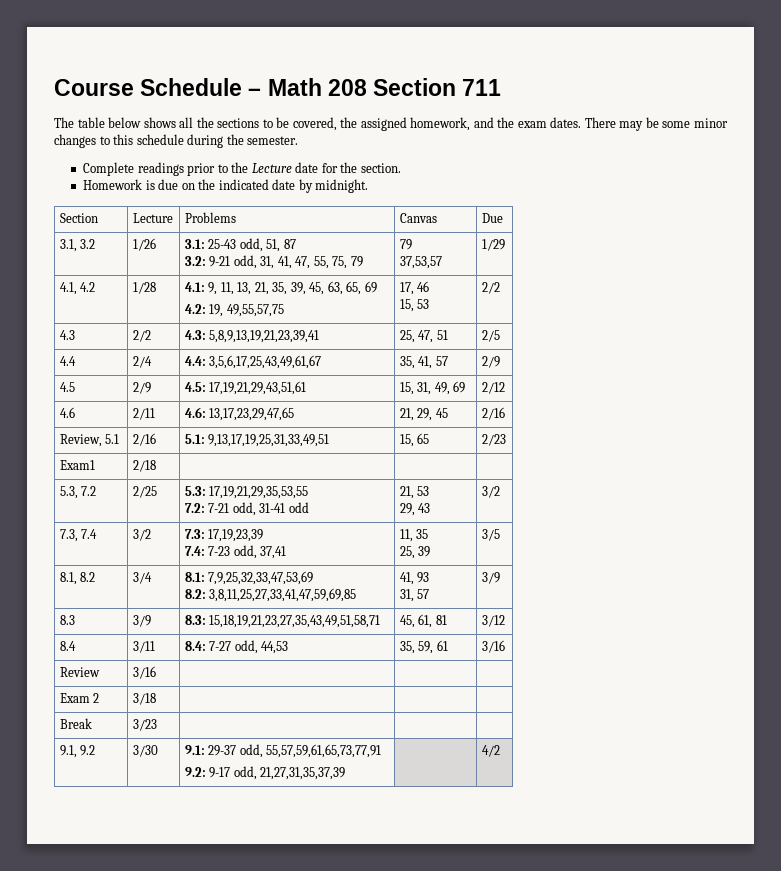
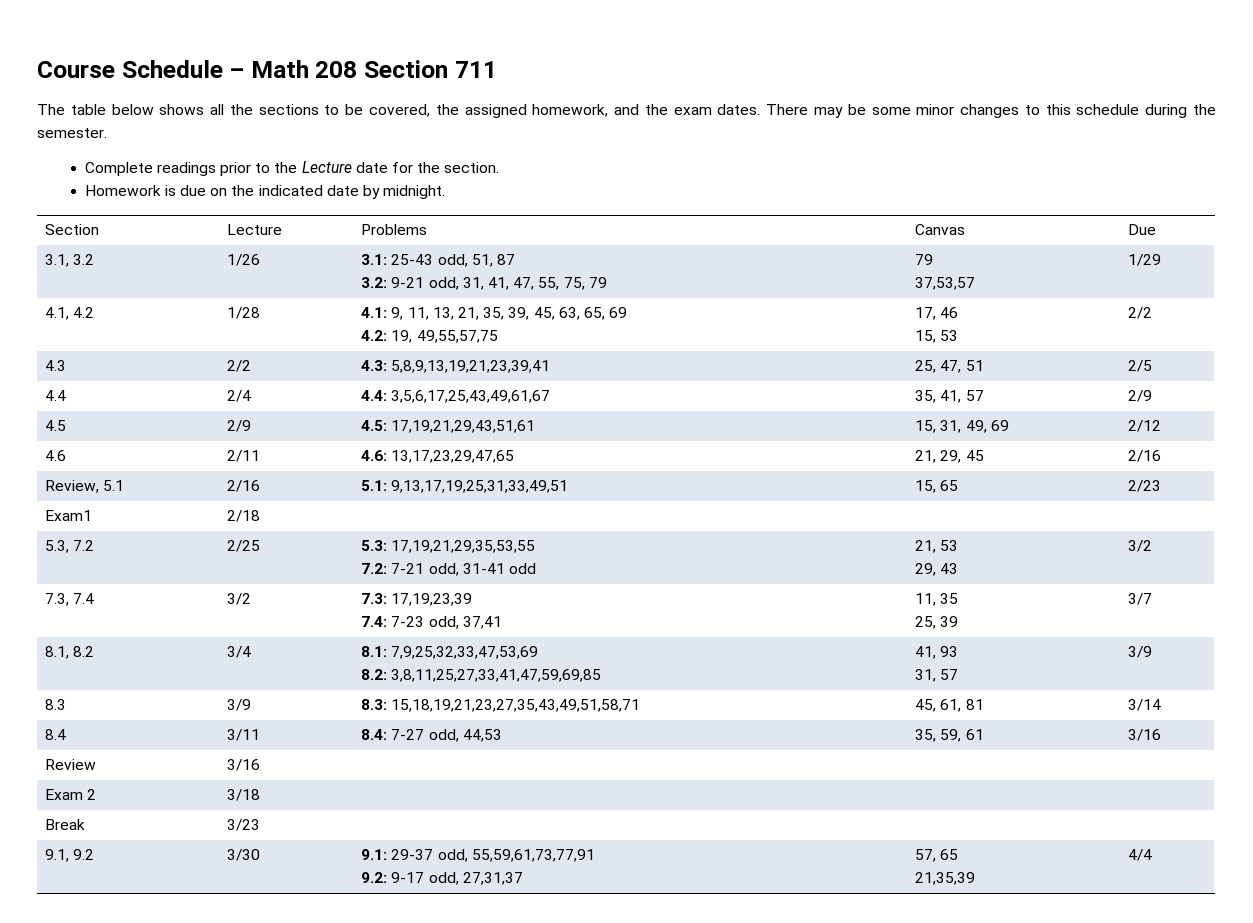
[481,529,500,541] 3/5 -> [1128,593,1153,605] 3/7
[481,615,505,627] 3/12 -> [1128,699,1162,711] 3/14
[266,744,382,758] 55,57,59,61,65,73,77,91 -> [471,849,595,862] 55,59,61,73,77,91
[260,767,346,780] [481,745,500,757] 21,27,31,35,37,39 | | 4/2 -> [462,872,523,885] [915,849,959,862] [915,872,976,885] [1128,849,1153,861] 27,31,37 | 57, 65 // 21,35,39 | 4/4

